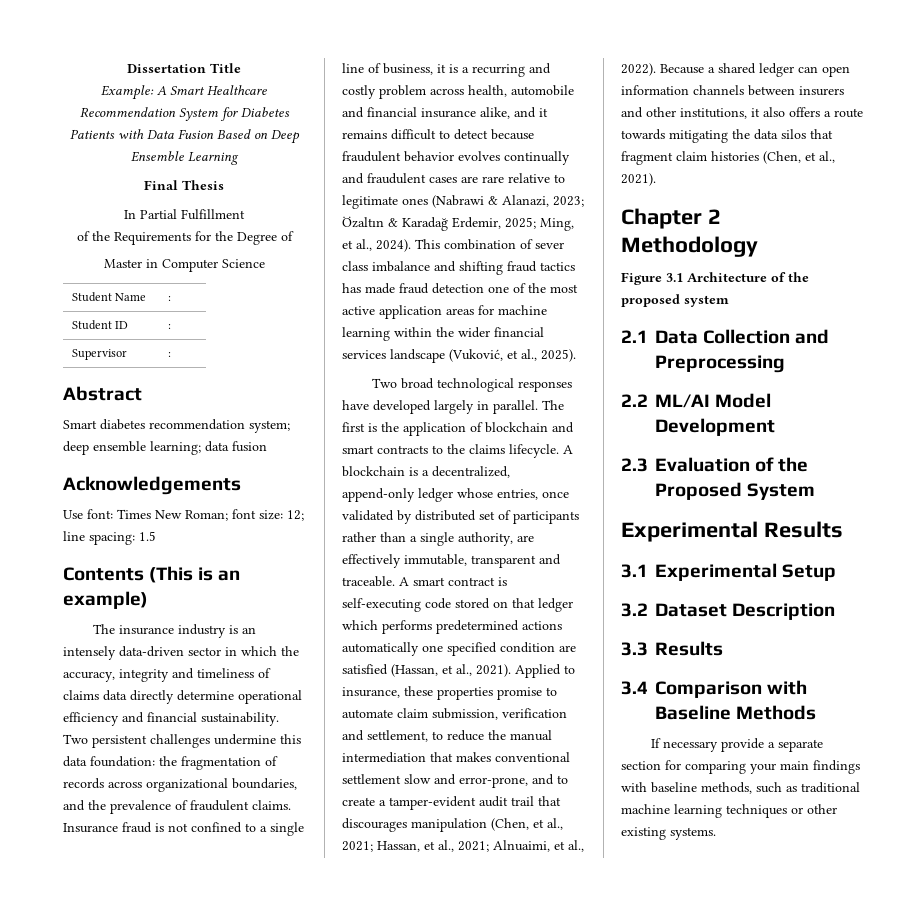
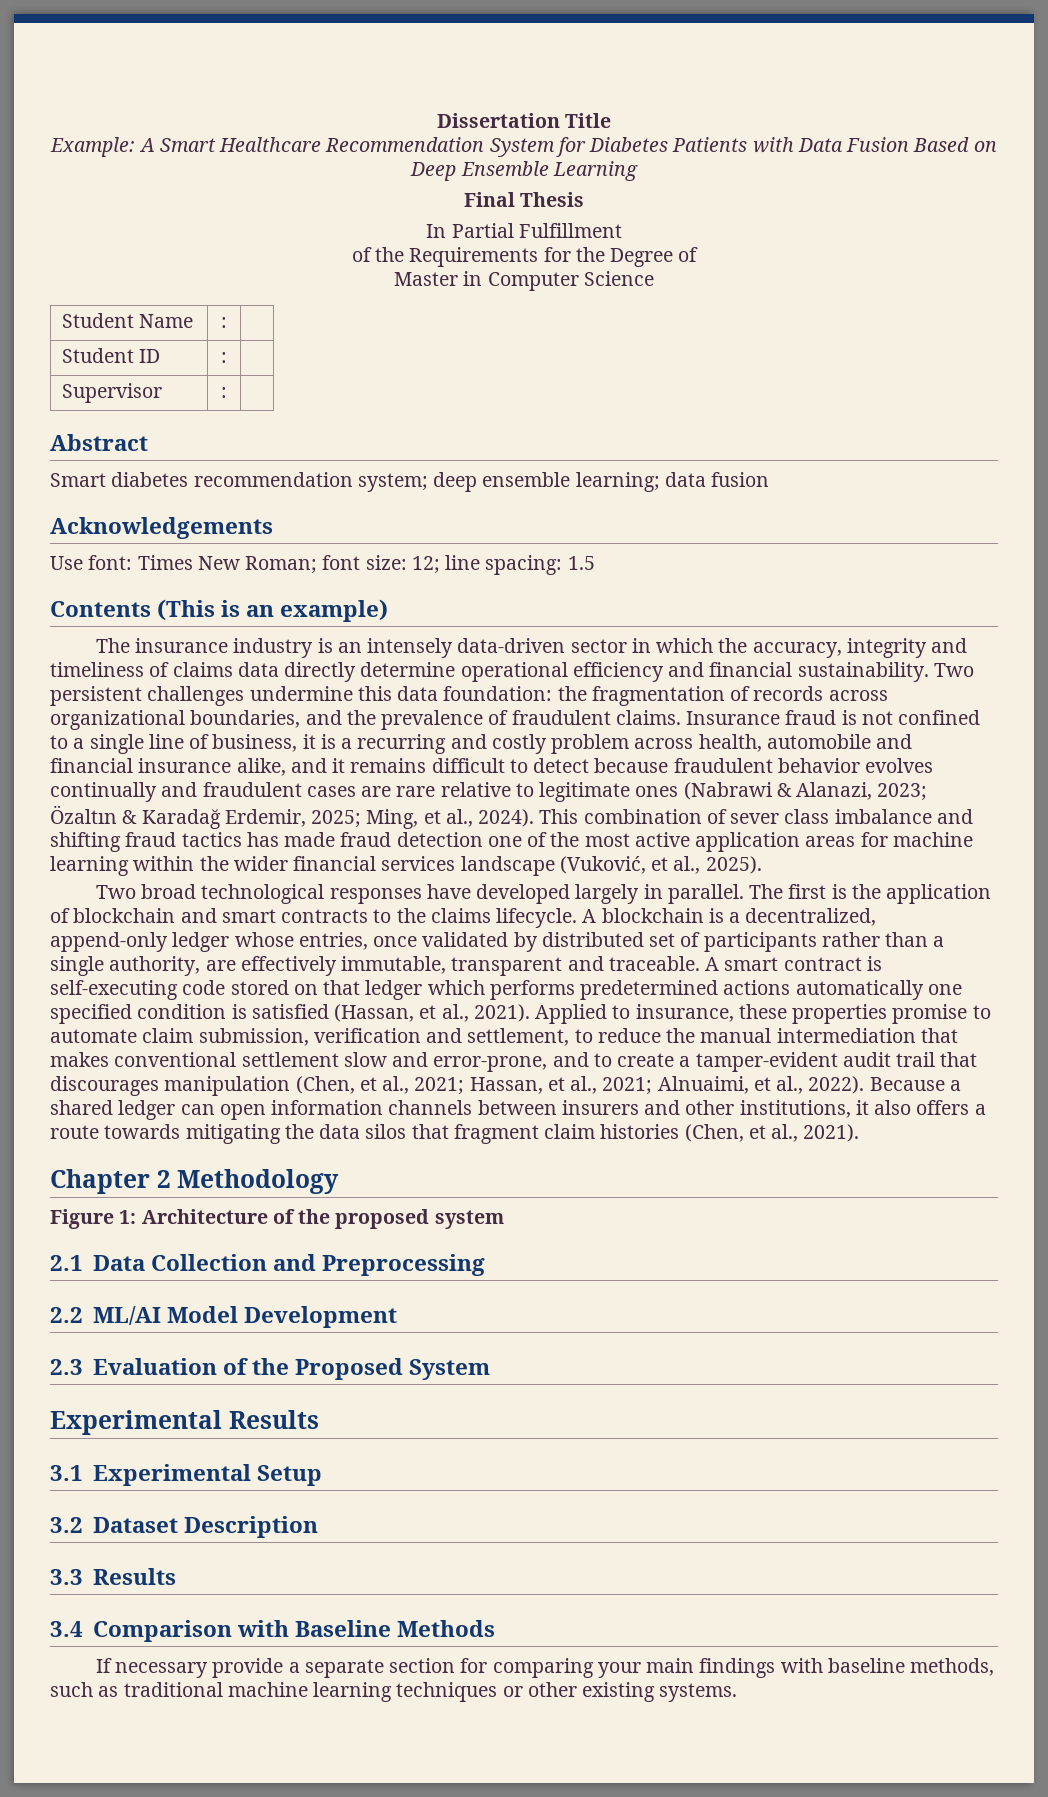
[559,645,576,652] are -> [231,1004,247,1019] is
[666,273,683,282] 3.1 -> [119,1210,137,1224] 1:

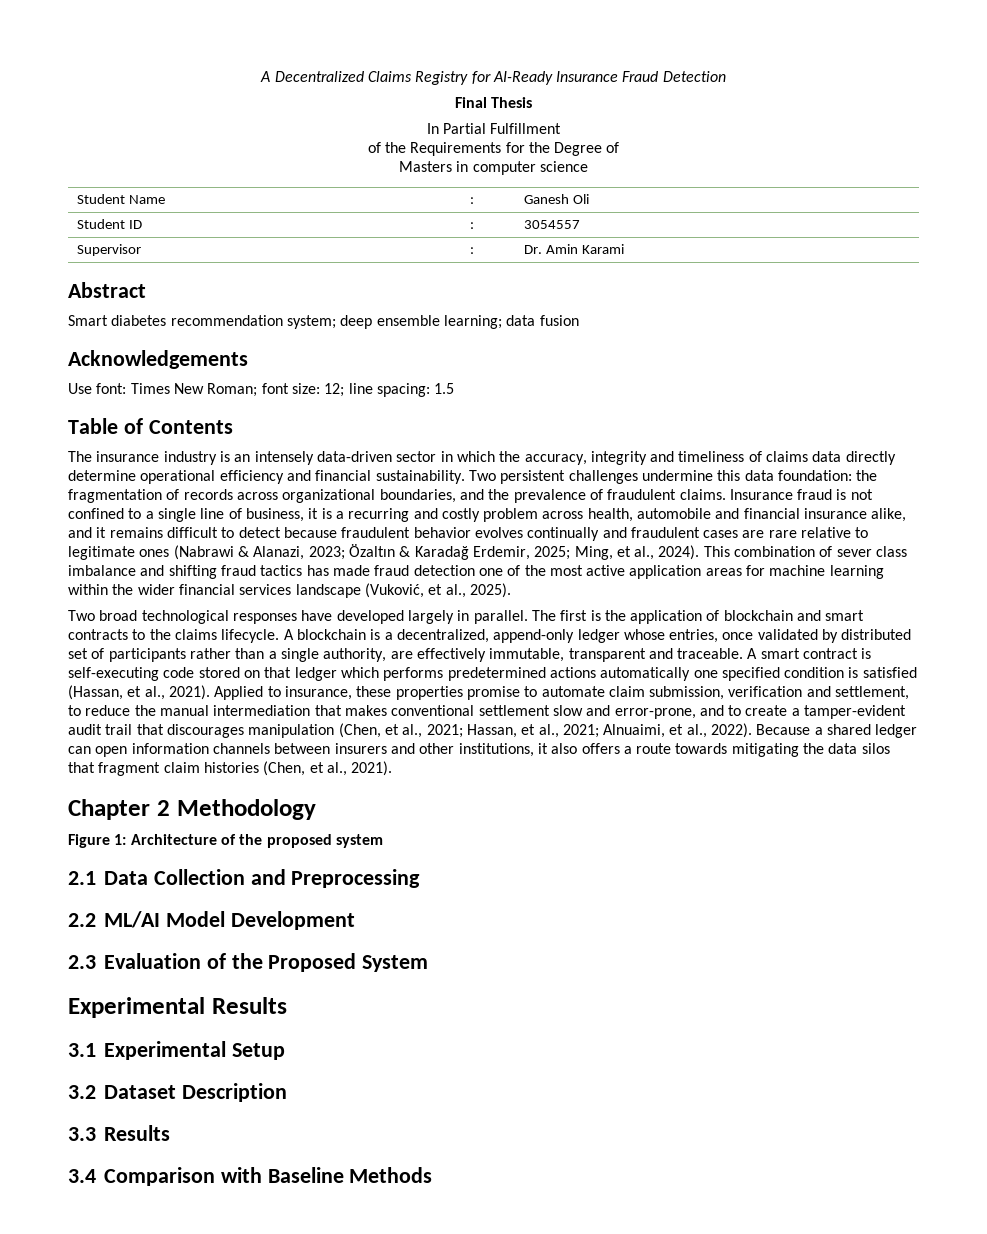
[436,113,612,128] [50,137,997,157] [410,161,638,181] Dissertation Title // Example: A Smart Healthcare Recommendation System for Diabetes Patients with Data Fusion Based on Deep Ensemble Learning -> [260,71,726,85] A Decentralized Claims Registry for AI-Ready Insurance Fraud Detection
[394,271,654,291] Master in Computer Science -> [399,161,588,175] Masters in computer science
(227, 322) none -> [524,194,590,204] Ganesh Oli
(227, 357) none -> [524,220,581,229] 3054557
(227, 392) none -> [524,244,625,254] Dr. Amin Karami
(595, 563) none -> [68,418,143,434] Table of
[157,599,389,622] (This is an example) -> (233, 427) none
[95,1658,995,1678] [50,1682,738,1702] // If necessary provide a separate section for comparing your main findings with baseline methods, such as traditional machine learning techniques or other existing systems. -> (433, 1175) none

